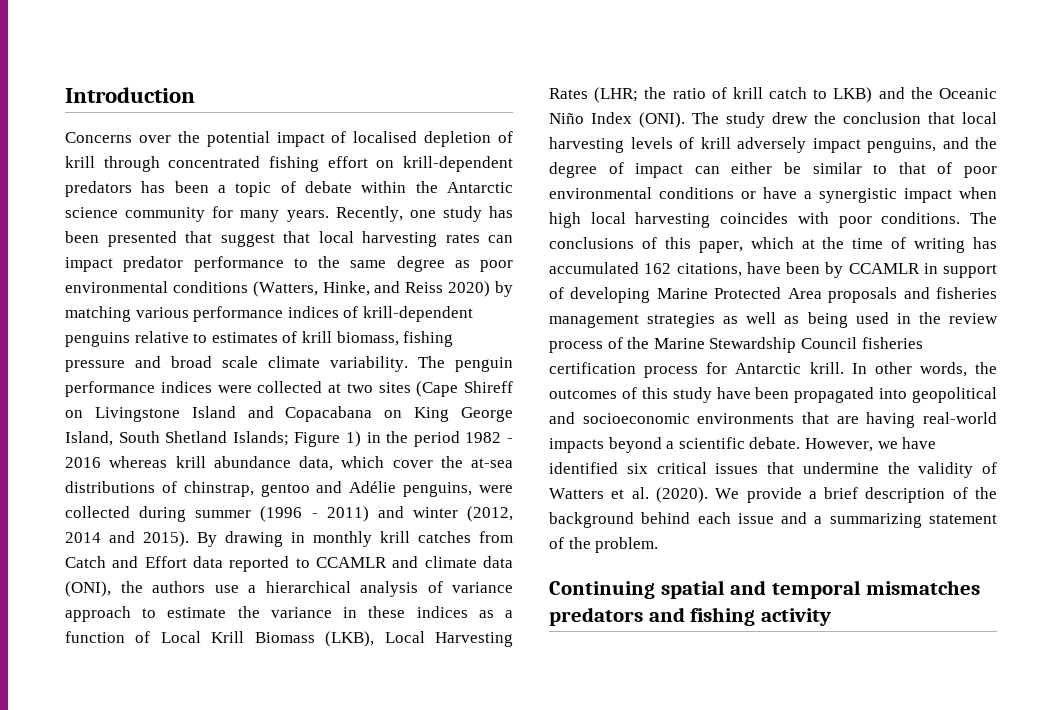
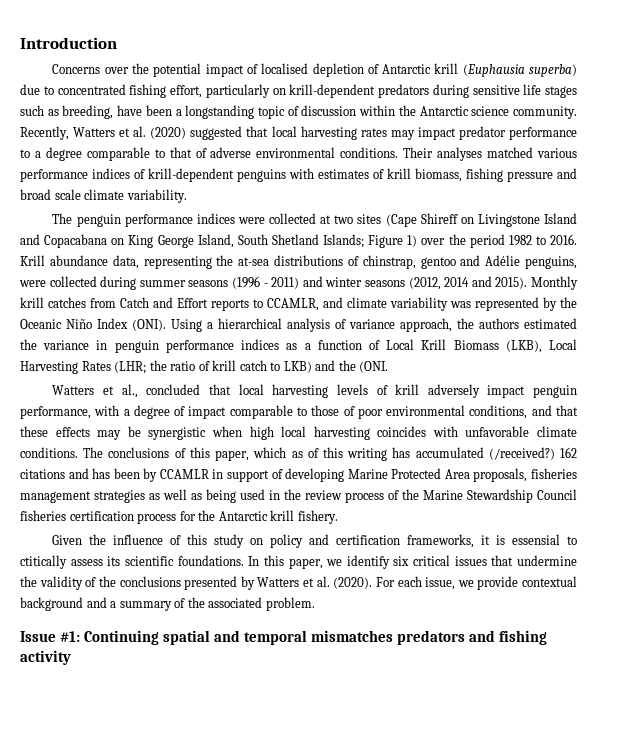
[65,156,513,172] [65,181,166,197] krill through concentrated fishing effort on krill-dependent predators has -> [382,63,578,77] [20,84,577,98] [20,105,143,119] Antarctic krill (Euphausia superba) due to concentrated fishing effort, particularly on krill-dependent predators during sensitive life stages such as breeding, have
(226, 189) none -> [185,105,255,119] longstanding
[305,181,352,193] debate -> [301,105,357,116] discussion
[125,206,513,222] [65,231,275,247] community for many years. Recently, one study has been presented that suggest -> [513,106,577,119] [20,126,243,140] community. Recently, Watters et al. (2020) suggested
[488,235,513,243] can -> [390,130,415,140] may
[318,256,513,272] [65,281,513,297] [65,306,131,322] the same degree as poor environmental conditions (Watters, Hinke, and Reiss 2020) by matching -> [34,147,534,161] a degree comparable to that of adverse environmental conditions. Their analyses matched
[134,331,208,343] relative to -> [289,168,314,179] with
(408, 364) none -> (187, 196) //
[366,432,381,443] in -> [421,238,446,245] over
[507,438,514,443] [65,456,433,471] - 2016 whereas krill abundance data, which cover -> [535,234,577,245] [20,255,212,269] to 2016. Krill abundance data, representing
(252, 514) none -> [188,280,229,287] seasons
(458, 512) none -> [365,280,406,287] seasons
[197,531,372,547] By drawing in monthly -> [531,276,579,290] Monthly
[193,556,513,572] [65,581,239,597] data reported to CCAMLR and climate data (ONI), the authors use -> [211,297,577,311] [20,318,202,332] reports to CCAMLR, and climate variability was represented by the Oceanic Niño Index (ONI). Using
[65,606,227,622] approach to estimate -> [400,318,577,332] approach, the authors estimated
[368,606,406,618] these -> [114,340,234,353] penguin performance
[939,88,997,99] [549,112,921,128] Oceanic Niño Index (ONI). The study drew the conclusion -> [359,361,389,373] [52,384,201,398] (ONI. // Watters et al., concluded
[867,137,997,153] [549,162,997,178] [549,187,952,203] penguins, and the degree of impact can either be similar to that of poor environmental conditions or have a synergistic impact -> [533,385,578,398] [20,405,578,419] [20,426,207,440] penguin performance, with a degree of impact comparable to those of poor environmental conditions, and that these effects may be synergistic
[838,216,872,228] poor -> [465,426,577,437] unfavorable climate
[801,237,997,253] [549,262,781,277] at the time of writing has accumulated 162 citations, have -> [291,447,578,461] [20,468,111,479] as of this writing has accumulated (/received?) 162 citations and has
[828,287,930,303] proposals and -> [473,468,528,482] proposals,
[735,362,997,377] [549,387,997,403] [549,412,997,428] [549,437,937,453] [549,462,618,474] Antarctic krill. In other words, the outcomes of this study have been propagated into geopolitical and socioeconomic environments that are having real-world impacts beyond a scientific debate. However, we have identified -> [198,510,338,524] [52,534,577,548] [20,555,390,569] the Antarctic krill fishery. // Given the influence of this study on policy and certification frameworks, it is essensial to ctitically assess its scientific foundations. In this paper, we identify
[549,487,997,503] [549,512,997,528] [549,537,591,549] Watters et al. (2020). We provide a brief description of the background behind each issue and a summarizing statement of the -> [98,576,577,590] [20,597,263,611] the conclusions presented by Watters et al. (2020). For each issue, we provide contextual background and a summary of the associated
(659, 545) none -> [20,631,81,642] Issue #1:

